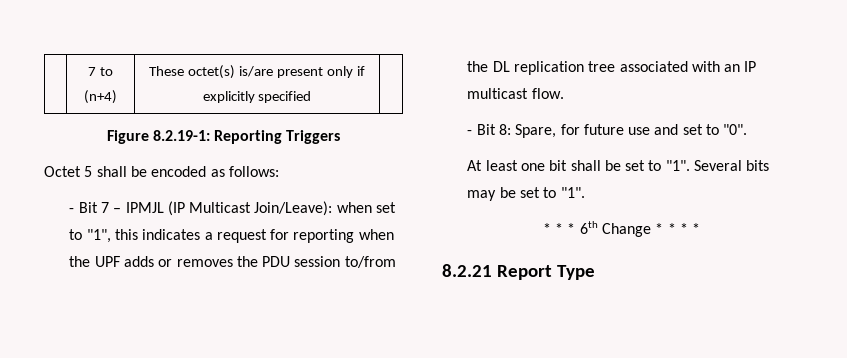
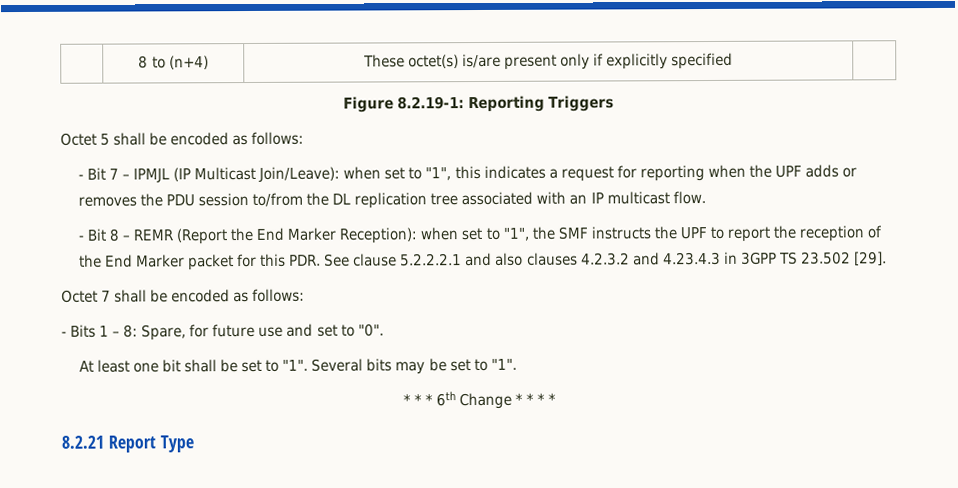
[88,67,97,76] | 7 -> [138,55,149,69] | 8
(496, 129) none -> [108,225,883,245] [78,251,887,271] [61,288,306,303] [61,324,121,338] 8 – REMR (Report the End Marker Reception): when set to "1", the SMF instructs the UPF to report the reception of the End Marker packet for this PDR. See clause 5.2.2.2.1 and also clauses 4.2.3.2 and 4.23.4.3 in 3GPP TS 23.502 [29]. // Octet 7 shall be encoded as follows: // - Bits 1 –

